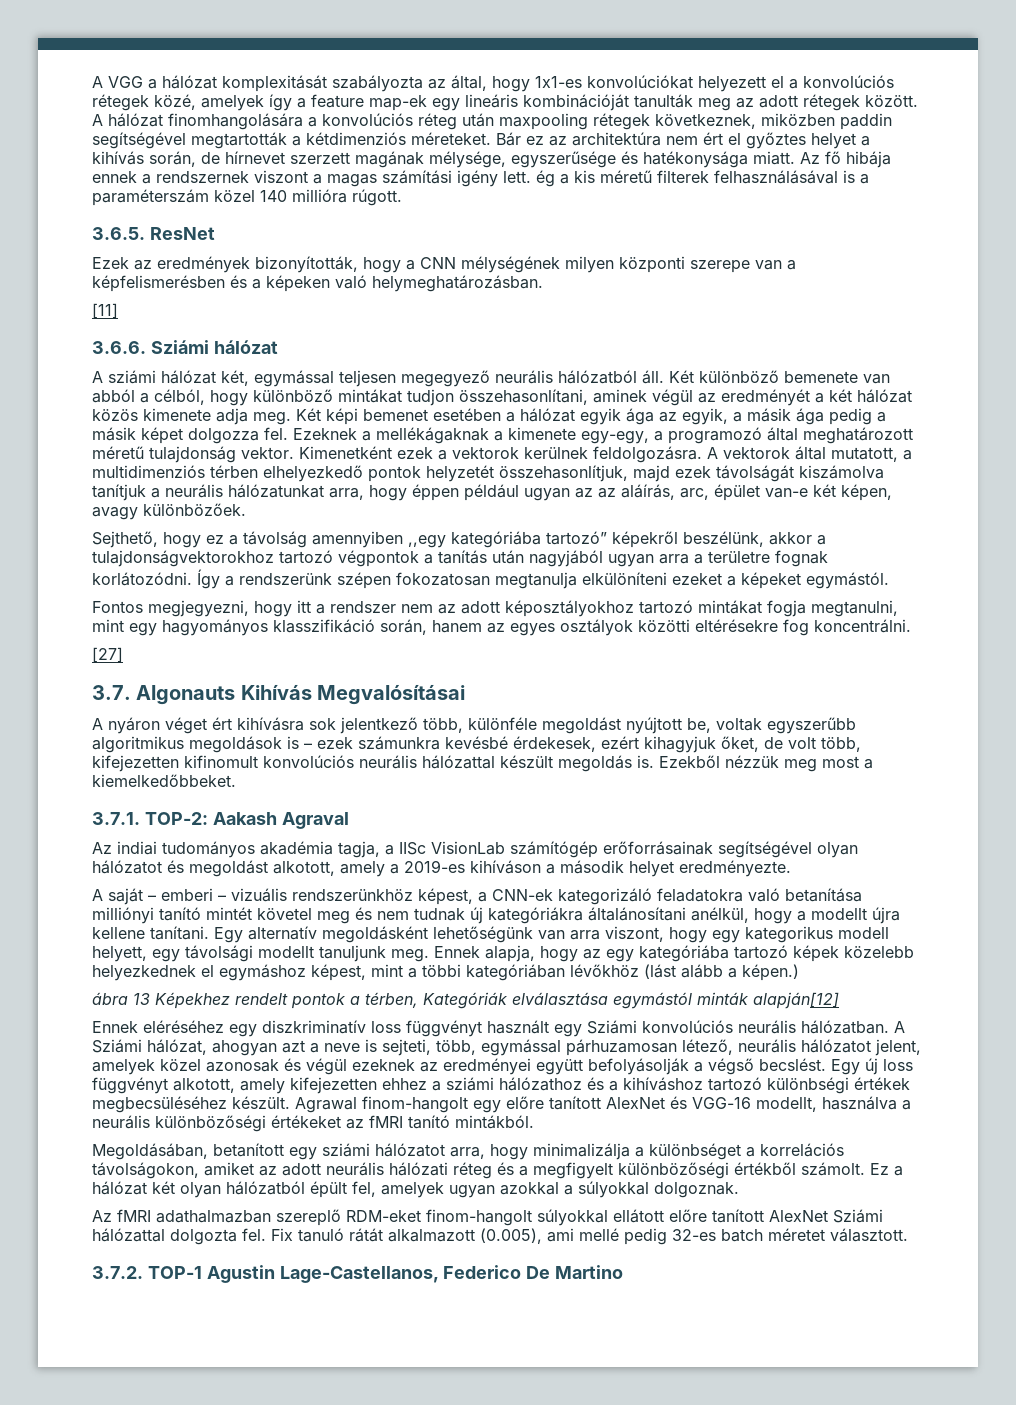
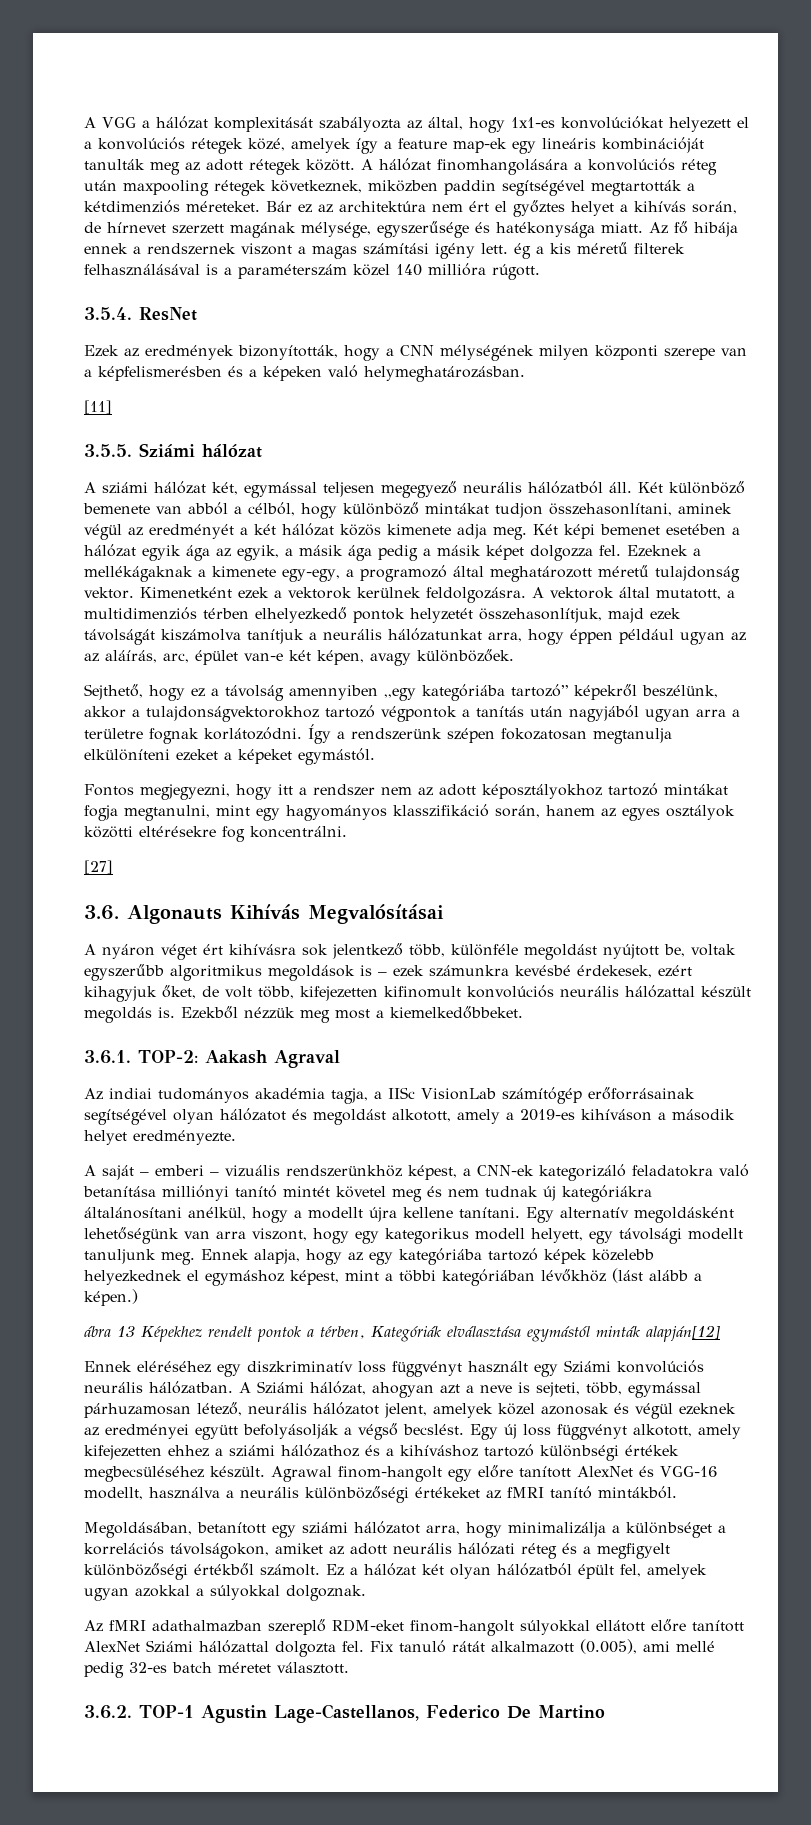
[92,227,145,240] 3.6.5. -> [84,307,132,320] 3.5.4.
[92,341,146,354] 3.6.6. -> [84,444,132,457] 3.5.5.
[92,685,131,700] 3.7. -> [84,905,119,920] 3.6.
[92,812,140,825] 3.7.1. -> [84,1050,131,1064] 3.6.1.
[92,1266,143,1279] 3.7.2. -> [84,1705,132,1719] 3.6.2.

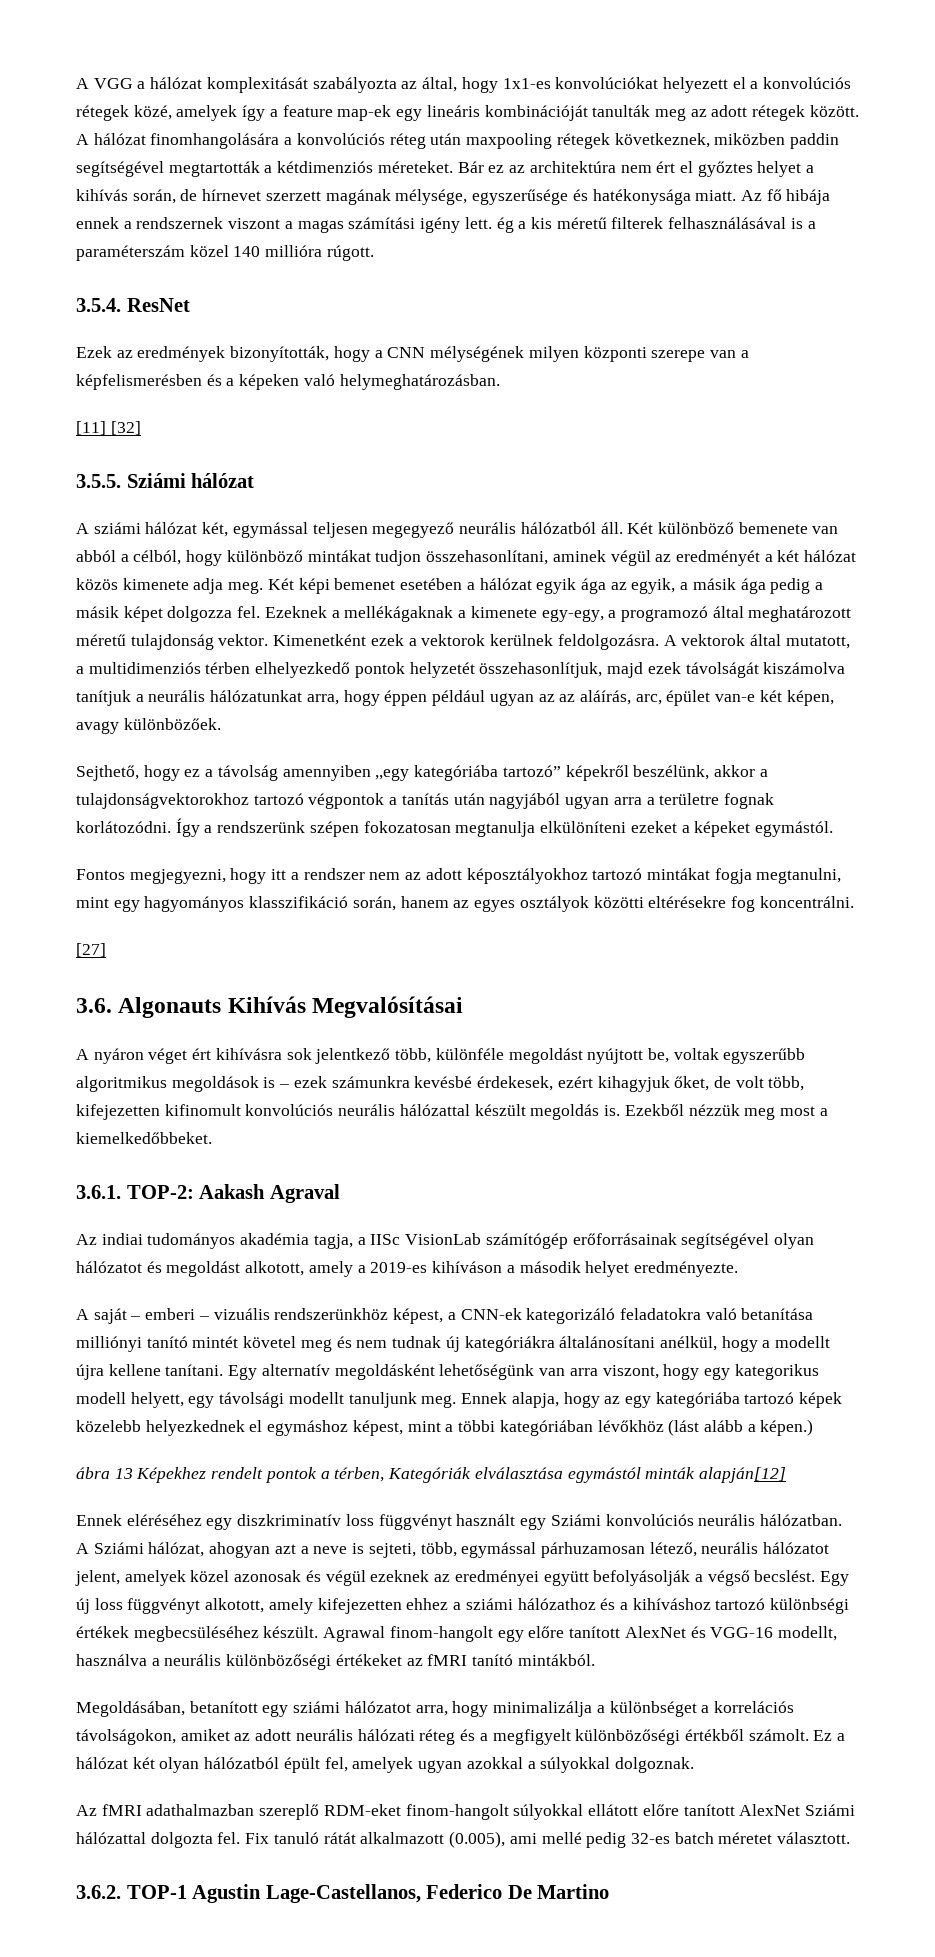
(112, 407) none -> [110,421,141,435] [32]

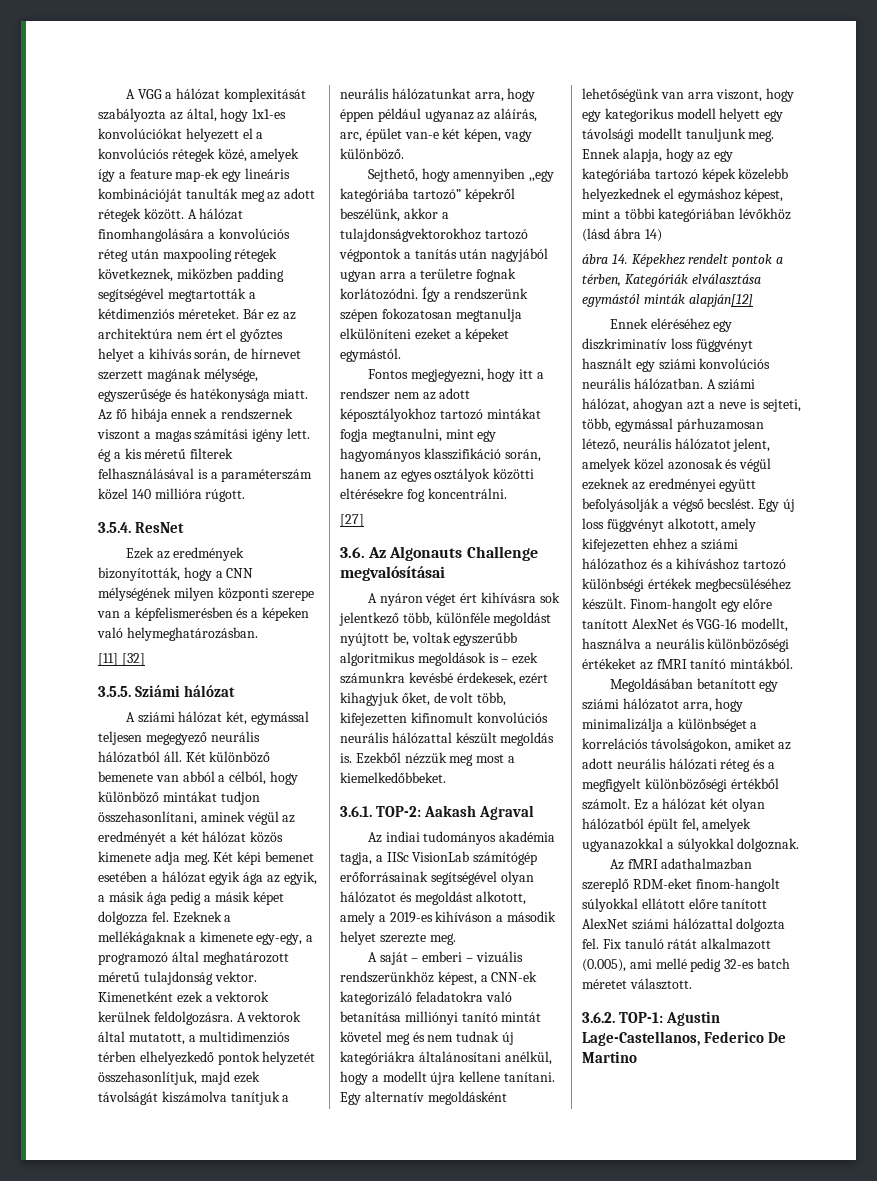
[789,133,839,149] paddin -> [236,268,284,282] padding
[489,693,555,706] ugyan az -> [424,110,474,122] ugyanaz
[76,718,221,734] avagy különbözőek. -> [503,130,532,142] [340,148,404,160] vagy különböző.
[184,765,278,781] ez a távolság -> (450, 175) none
[118,996,464,1018] Algonauts Kihívás Megvalósításai -> [368,546,538,561] [340,566,445,581] Az Algonauts Challenge megvalósításai
[633,1261,738,1277] eredményezte. -> [379,933,456,945] szerezte meg.
[192,1336,239,1348] mintét -> [501,1012,542,1022] mintát
[130,1392,184,1408] helyett, -> [719,108,761,122] helyett
[668,1419,814,1436] [76,1467,133,1479] (lást alább a képen.) // ábra 13 -> [582,228,662,242] [582,254,628,264] (lásd ábra 14) // ábra 14.
[550,1514,601,1526] Sziámi -> [658,359,696,370] sziámi
[93,1542,144,1554] Sziámi -> [718,379,756,390] sziámi
[323,1626,493,1642] Agrawal finom-hangolt -> [629,598,717,612] Finom-hangolt
[76,1701,185,1717] Megoldásában, -> [609,678,693,692] Megoldásában
[418,1757,523,1773] ugyan azokkal -> [582,838,663,852] ugyanazokkal
[804,1804,855,1816] Sziámi -> [631,919,669,930] sziámi
[126,1885,187,1899] TOP-1 -> [618,1012,663,1023] TOP-1:

